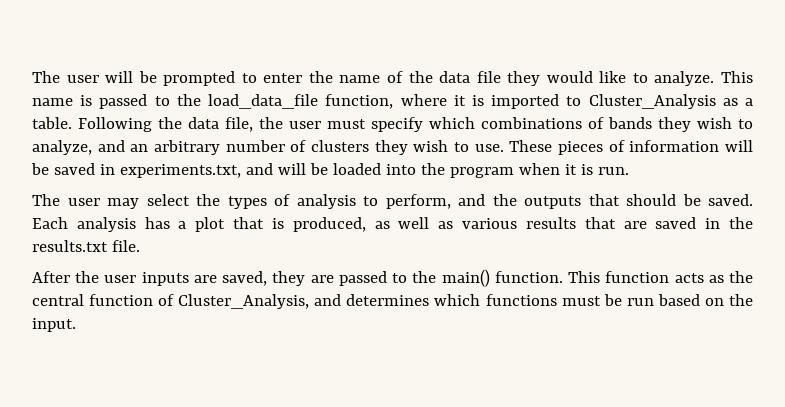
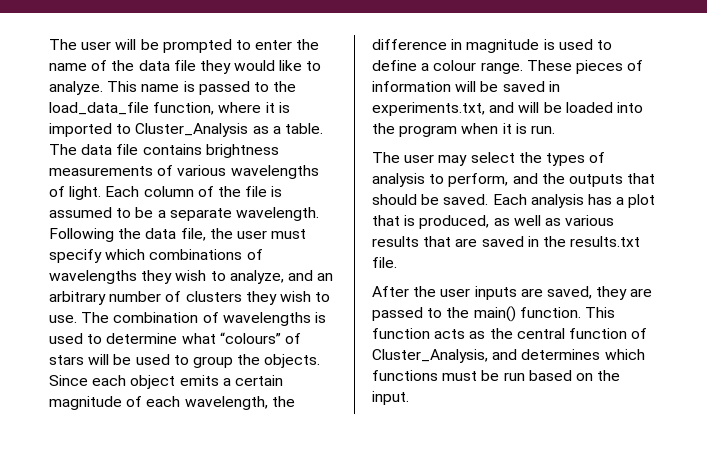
(72, 123) none -> [49,144,279,158] [49,165,319,179] [49,186,283,200] [49,207,319,221] The data file contains brightness measurements of various wavelengths of light. Each column of the file is assumed to be a separate wavelength.
[608,117,652,129] bands -> [49,270,137,284] wavelengths
(504, 148) none -> [81,312,326,326] [49,332,301,344] [49,354,321,368] [49,375,283,389] [49,396,295,410] [372,39,612,53] [372,60,523,74] The combination of wavelengths is used to determine what “colours” of stars will be used to group the objects. Since each object emits a certain magnitude of each wavelength, the difference in magnitude is used to define a colour range.

